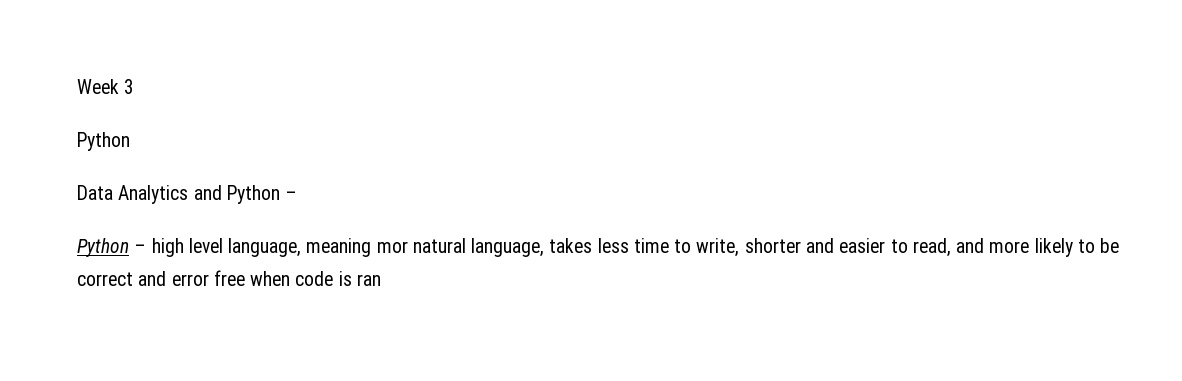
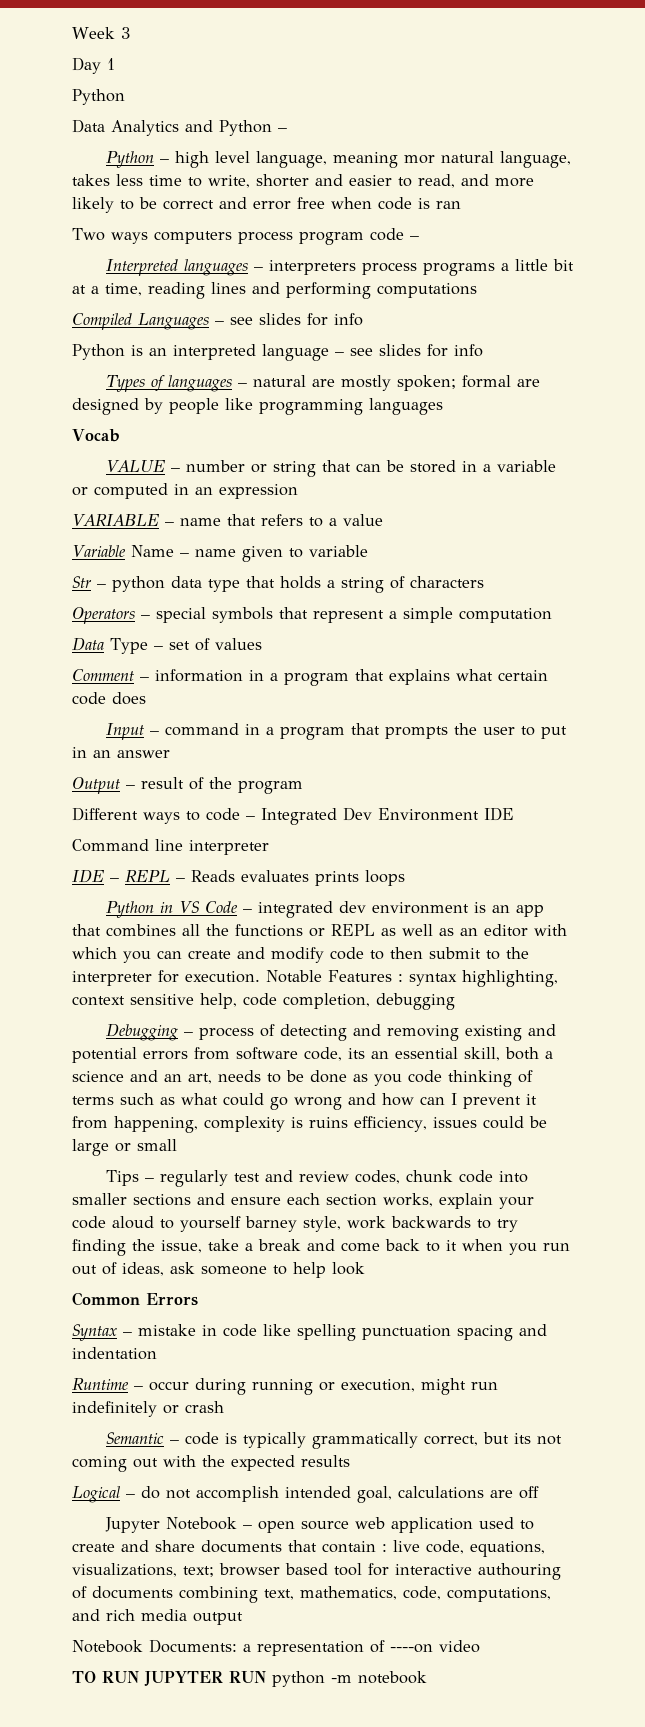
(135, 86) none -> [72,57,115,74] // Day 1
(381, 280) none -> [72,228,419,245] [105,259,574,276] [72,282,477,299] [72,313,363,330] [72,344,483,361] [105,375,540,392] [72,398,443,415] [72,429,120,442] [105,460,556,477] [72,483,298,499] [72,514,383,527] [72,545,368,562] [72,576,484,593] [72,607,552,624] [72,637,262,654] [72,669,548,686] [72,692,146,705] [105,723,567,740] [72,747,170,758] [72,777,303,794] [72,807,514,825] [72,839,269,855] [72,869,405,886] [105,901,544,918] [72,924,567,937] [72,947,529,963] [72,970,558,987] [72,993,455,1010] [105,1023,556,1041] [72,1047,553,1063] [72,1070,533,1087] [72,1093,537,1110] [72,1116,547,1133] [72,1139,177,1156] [105,1170,528,1187] [72,1193,534,1209] [72,1216,518,1232] [72,1239,570,1256] [72,1262,365,1278] [72,1292,198,1306] [72,1324,547,1341] [72,1347,157,1360] [72,1378,498,1395] [72,1401,224,1417] [105,1432,562,1449] [72,1455,350,1472] [72,1486,539,1503] [104,1517,534,1533] [72,1540,545,1557] [72,1563,561,1580] [72,1586,551,1603] [72,1609,243,1625] [72,1639,480,1656] [72,1671,427,1687] // Two ways computers process program code – // Interpreted languages – interpreters process programs a little bit at a time, reading lines and performing computations // Compiled Languages – see slides for info // Python is an interpreted language – see slides for info // Types of languages – natural are mostly spoken; formal are designed by people like programming languages // Vocab // VALUE – number or string that can be stored in a variable or computed in an expression // VARIABLE – name that refers to a value // Variable Name – name given to variable // Str – python data type that holds a string of characters // Operators – special symbols that represent a simple computation // Data Type – set of values // Comment – information in a program that explains what certain code does // Input – command in a program that prompts the user to put in an answer // Output – result of the program // Different ways to code – Integrated Dev Environment IDE // Command line interpreter // IDE – REPL – Reads evaluates prints loops // Python in VS Code – integrated dev environment is an app that combines all the functions or REPL as well as an editor with which you can create and modify code to then submit to the interpreter for execution. Notable Features : syntax highlighting, context sensitive help, code completion, debugging // Debugging – process of detecting and removing existing and potential errors from software code, its an essential skill, both a science and an art, needs to be done as you code thinking of terms such as what could go wrong and how can I prevent it from happening, complexity is ruins efficiency, issues could be large or small // Tips – regularly test and review codes, chunk code into smaller sections and ensure each section works, explain your code aloud to yourself barney style, work backwards to try finding the issue, take a break and come back to it when you run out of ideas, ask someone to help look // Common Errors // Syntax – mistake in code like spelling punctuation spacing and indentation // Runtime – occur during running or execution, might run indefinitely or crash // Semantic – code is typically grammatically correct, but its not coming out with the expected results // Logical – do not accomplish intended goal, calculations are off // Jupyter Notebook – open source web application used to create and share documents that contain : live code, equations, visualizations, text; browser based tool for interactive authouring of documents combining text, mathematics, code, computations, and rich media output // Notebook Documents: a representation of ----on video // TO RUN JUPYTER RUN python -m notebook

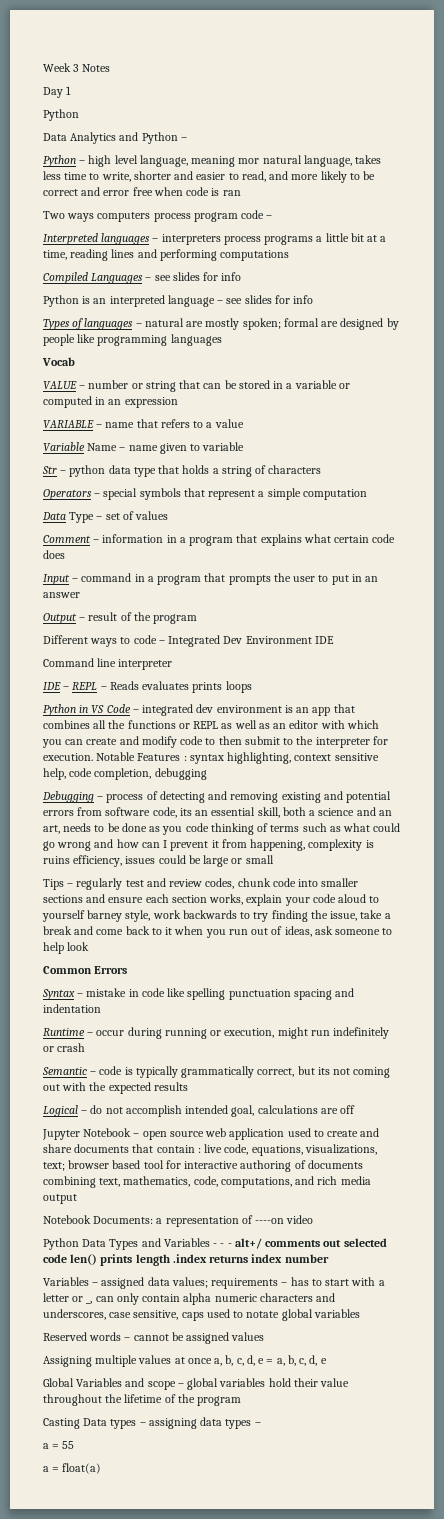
(130, 33) none -> [82,64,111,72] Notes
[478,1563,561,1580] authouring -> [240,1160,292,1172] authoring
[72,1671,427,1687] TO RUN JUPYTER RUN python -m notebook -> [43,1238,387,1250] [43,1254,329,1266] [43,1277,385,1289] [43,1293,336,1305] [43,1309,360,1321] [43,1332,265,1344] [43,1355,327,1367] [43,1378,350,1390] [43,1394,242,1406] [43,1417,261,1429] [43,1441,75,1449] [43,1463,102,1474] Python Data Types and Variables - - - alt+/ comments out selected code len() prints length .index returns index number // Variables – assigned data values; requirements – has to start with a letter or _, can only contain alpha numeric characters and underscores, case sensitive, caps used to notate global variables // Reserved words – cannot be assigned values // Assigning multiple values at once a, b, c, d, e = a, b, c, d, e // Global Variables and scope – global variables hold their value throughout the lifetime of the program // Casting Data types – assigning data types – // a = 55 // a = float(a)

